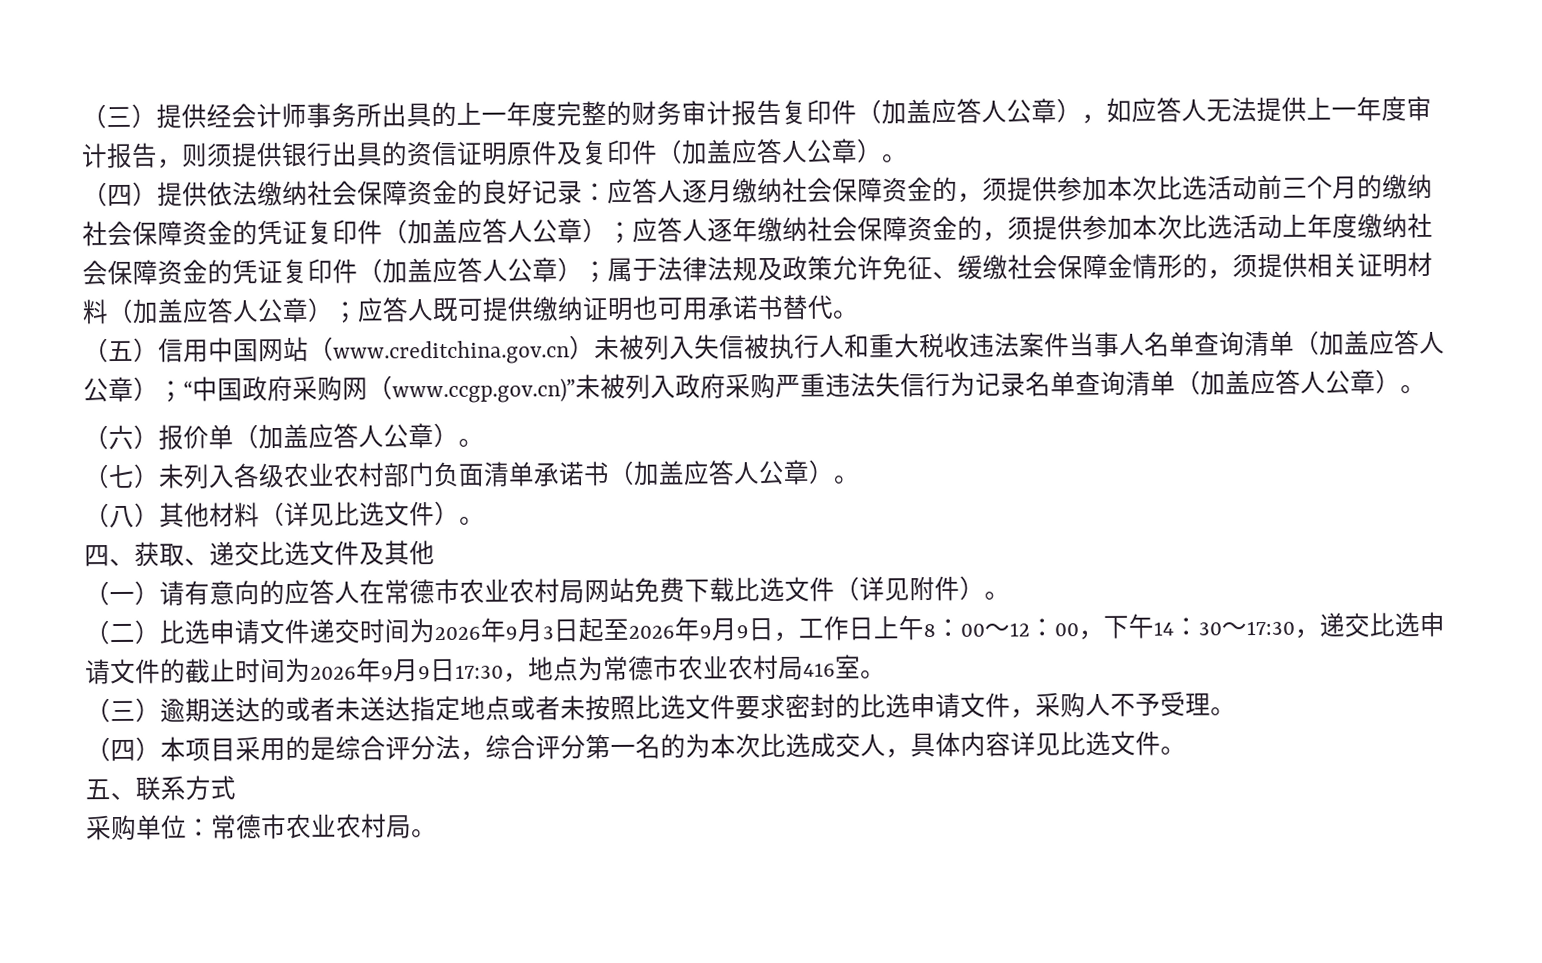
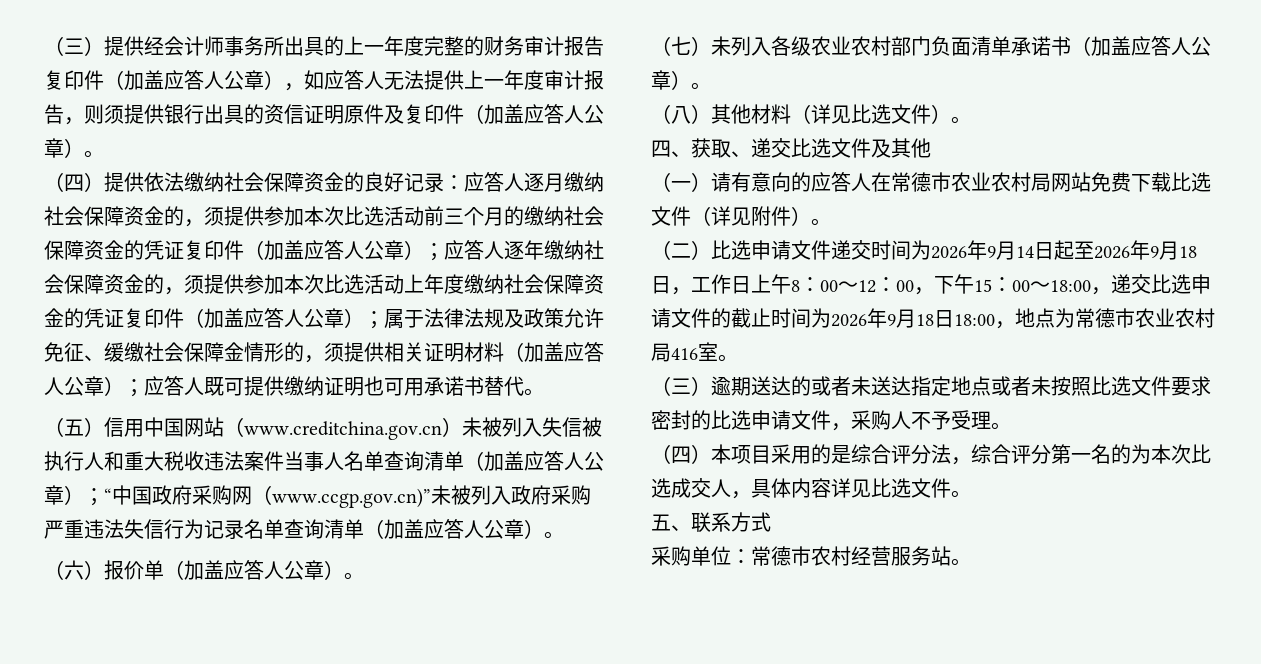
[542,626,554,640] 3 -> [1016,246,1034,258] 14
[736,625,749,639] 9 -> [1179,246,1197,258] 18
[1153,617,1295,636] 14：30～17:30 -> [974,277,1091,292] 15：00～18:00
[418,658,504,683] 9日17:30 -> [916,310,995,328] 18日18:00
[311,813,412,839] 业农村局 -> [831,546,951,566] 村经营服务站

